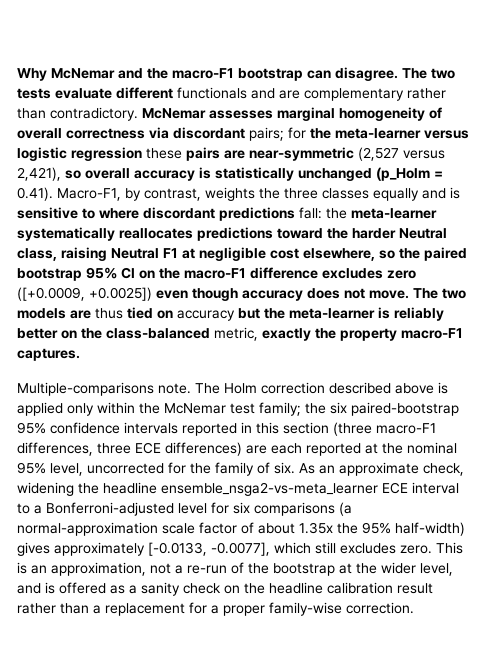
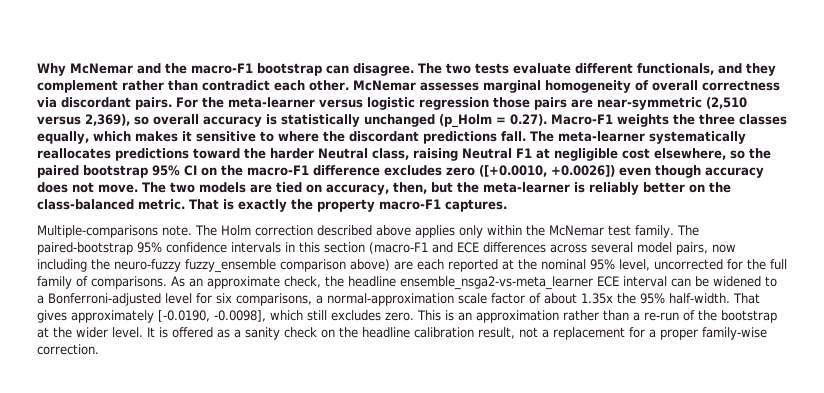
[177,87,446,101] [17,107,138,121] functionals and are complementary rather than contradictory. -> [637,63,776,76] [37,80,349,93] functionals, and they complement rather than contradict each other.
[249,127,306,141] pairs; for -> [135,97,198,110] pairs. For
[146,148,182,159] these -> [493,97,530,108] those
[358,147,445,161] [17,167,61,181] (2,527 versus 2,421), -> [706,97,747,109] [37,114,130,126] (2,510 versus 2,369),
[17,187,460,201] 0.41). Macro-F1, by contrast, weights the three classes equally and is -> [510,114,787,127] [37,131,192,144] 0.27). Macro-F1 weights the three classes equally, which makes it
(139, 213) none -> [322,131,345,142] the
[299,207,347,219] fall: the -> [500,131,554,142] fall. The
[17,287,152,301] ([+0.0009, +0.0025]) -> [479,165,615,177] ([+0.0010, +0.0026])
[95,308,123,319] thus -> (272, 188) none
[177,310,235,321] accuracy -> [326,182,427,195] accuracy, then,
[214,327,258,341] metric, -> [138,199,234,210] metric. That is
[438,382,448,394] [17,402,63,416] is applied -> [415,225,455,238] applies
[259,402,347,416] family; the six -> [635,225,699,238] family. The
[182,423,237,436] reported -> (281, 247) none
[333,422,436,436] [17,442,242,456] (three macro-F1 differences, three ECE differences) -> [369,242,736,255] [37,259,390,273] (macro-F1 and ECE differences across several model pairs, now including the neuro-fuzzy fuzzy_ensemble comparison above)
(211, 468) none -> [770,259,787,270] full
[274,462,295,474] six. -> [91,276,167,289] comparisons.
[17,482,74,496] widening -> (321, 282) none
(459, 488) none -> [671,276,761,287] can be widened
[254,502,352,516] comparisons (a -> [236,293,323,306] comparisons, a
[395,522,465,536] [17,542,270,556] half-width) gives approximately [-0.0133, -0.0077], -> [669,293,760,304] [37,310,266,323] half-width. That gives approximately [-0.0190, -0.0098],
[51,562,171,576] approximation, not -> [476,310,629,323] approximation rather than
[420,563,453,576] [17,583,41,594] level, and -> [112,327,155,338] level. It
[397,583,433,594] [17,603,89,614] result rather than -> [478,327,538,339] result, not

